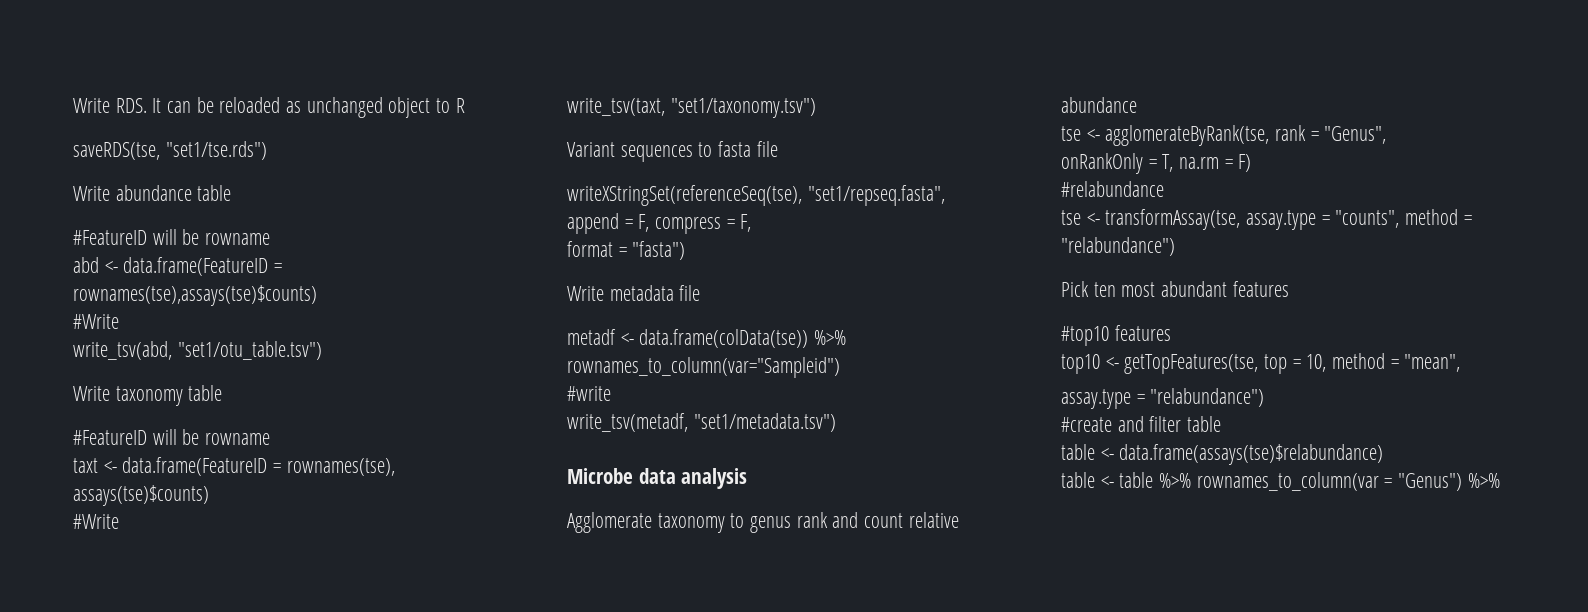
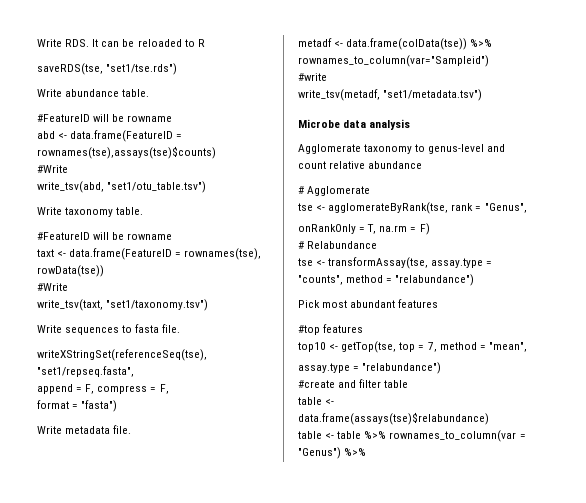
[286,97,431,118] as unchanged object -> (182, 43) none
[197,185,232,201] table -> [122,89,150,97] table.
[188,385,223,401] table -> [116,207,144,215] table.
[73,485,209,506] assays(tse)$counts) -> [37,265,104,277] rowData(tse))
[567,142,615,157] Variant -> [37,325,62,333] Write
[756,141,778,157] file -> [162,324,181,333] file.
[679,285,701,301] file -> [113,425,132,434] file.
[750,512,828,533] genus rank -> [428,144,485,154] genus-level
(1137, 105) none -> [298,186,371,196] // # Agglomerate
[1061,181,1164,197] #relabundance -> [298,241,378,249] # Relabundance
[1093,282,1116,297] ten -> (320, 304) none
[1061,326,1109,346] #top10 -> [298,325,320,335] #top
[1124,354,1259,374] getTopFeatures(tse, -> [341,341,397,353] getTop(tse,
[1306,354,1327,372] 10, -> [427,342,437,352] 7,

